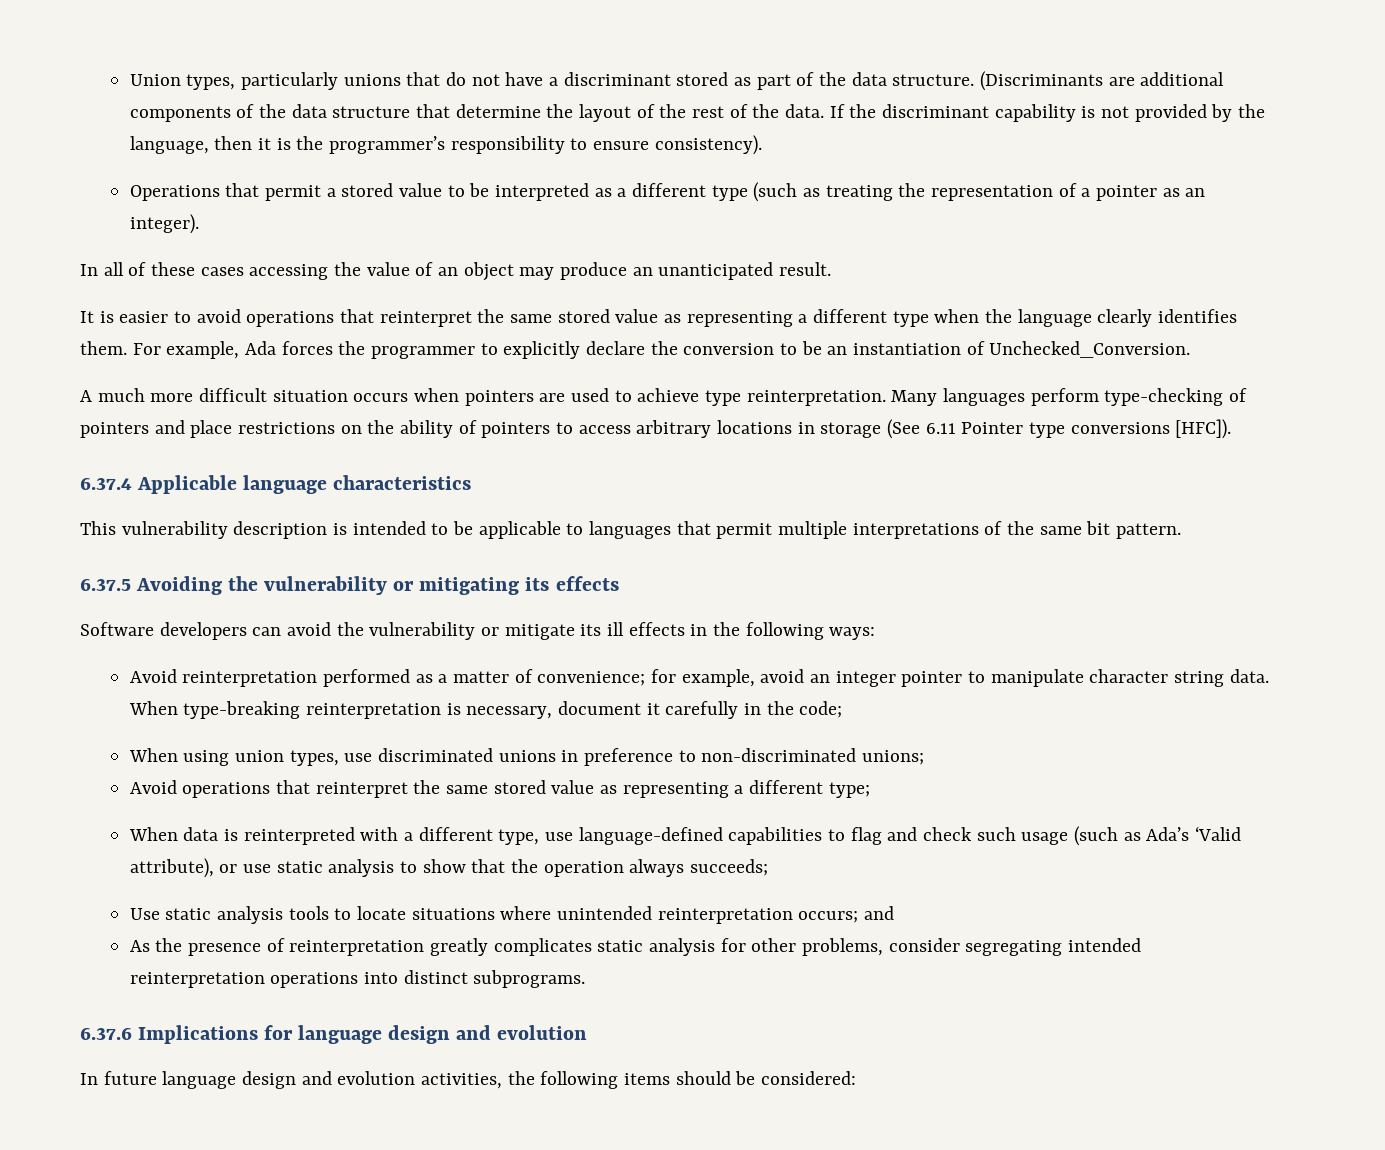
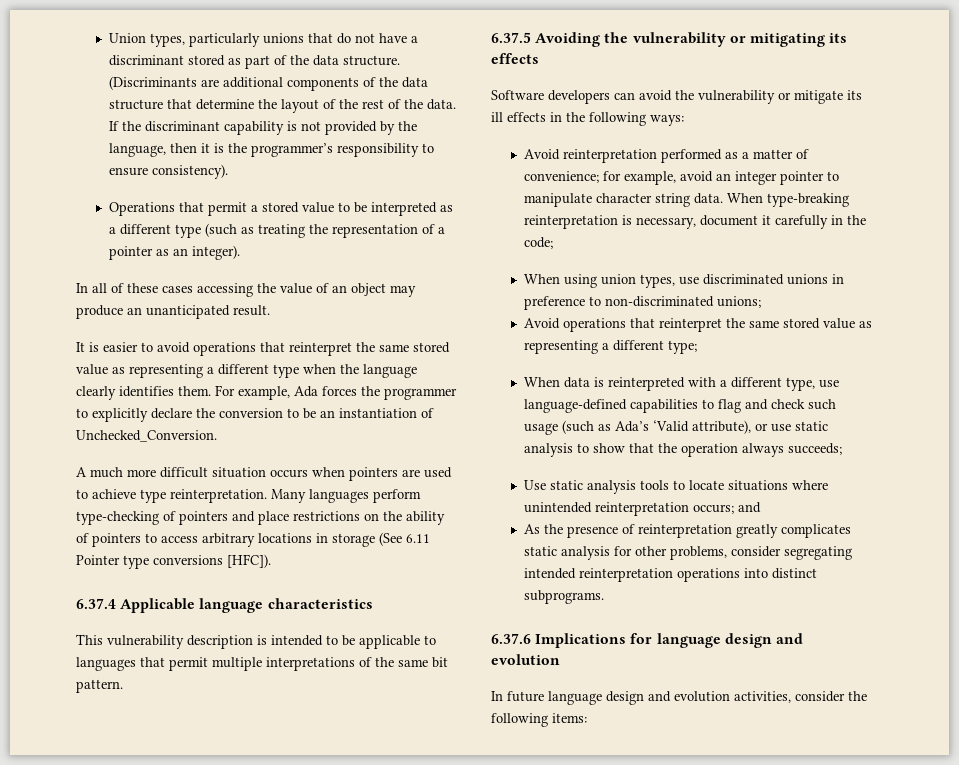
[507,1071,857,1089] the following items should be considered: -> [795,691,867,702] [491,713,587,727] consider the following items:

